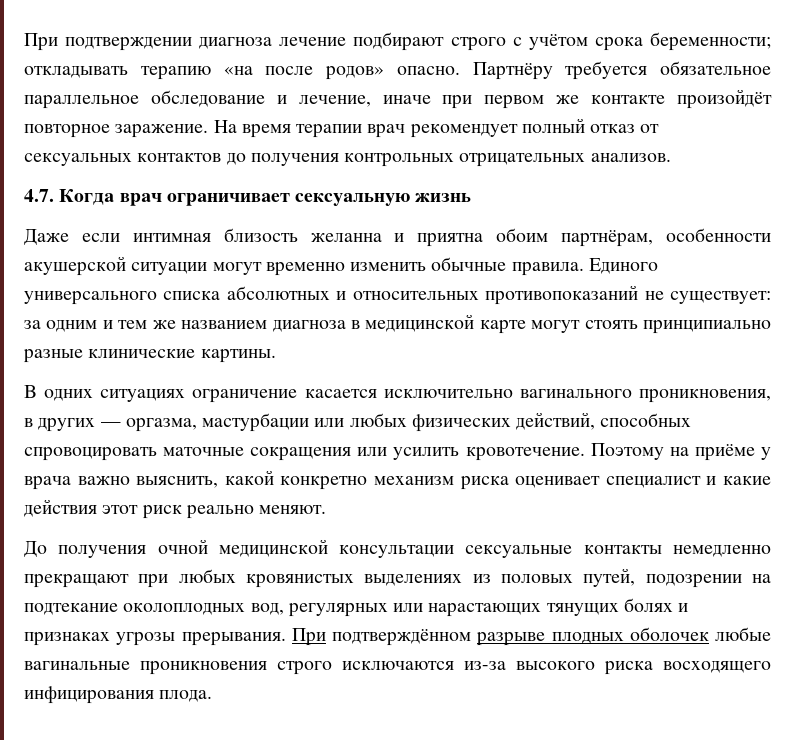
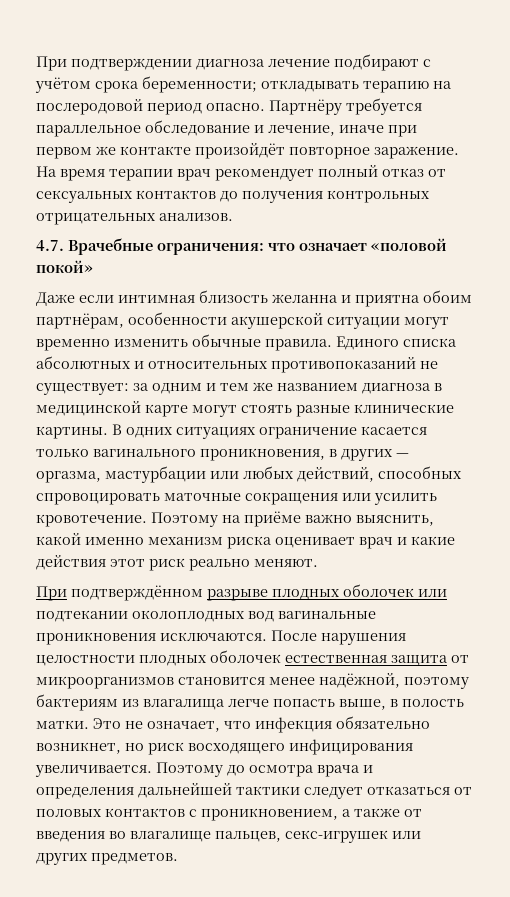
[450,37,506,51] строго -> (419, 62) none
[223,66,384,80] «на после родов» -> [433,81,451,89] [36,99,202,115] на послеродовой период
[660,61,771,75] обязательное -> (422, 106) none
[59,189,472,206] Когда врач ограничивает сексуальную жизнь -> [68,238,447,255] [36,260,93,273] Врачебные ограничения: что означает «половой покой»
[24,291,157,305] универсального -> (399, 343) none
[643,320,771,334] принципиально -> (292, 409) none
(276, 356) // -> (108, 432) none
[383,389,513,398] исключительно -> [36,448,89,457] только
[411,414,511,432] физических -> (294, 472) none
[760,447,771,460] [24,476,71,490] у врача -> (301, 519) none
[280,476,368,490] конкретно -> [85,537,144,545] именно
[605,476,701,488] специалист -> [359,537,393,549] врач
[24,539,771,558] [24,568,772,588] [24,598,689,617] [24,632,286,646] До получения очной медицинской консультации сексуальные контакты немедленно прекращают при любых кровянистых выделениях из половых путей, подозрении на подтекание околоплодных вод, регулярных или нарастающих тянущих болях и признаках угрозы прерывания. -> (318, 563) none
[715,627,771,641] [24,661,771,675] [24,686,213,704] любые вагинальные проникновения строго исключаются из-за высокого риска восходящего инфицирования плода. -> [418,589,447,597] [36,610,376,622] [36,630,406,645] [36,650,469,666] [36,673,469,689] [36,694,464,711] [36,716,430,733] [36,739,413,755] [35,762,373,777] [36,783,472,799] [36,808,422,821] [36,830,421,843] [36,853,178,865] или подтекании околоплодных вод вагинальные проникновения исключаются. После нарушения целостности плодных оболочек естественная защита от микроорганизмов становится менее надёжной, поэтому бактериям из влагалища легче попасть выше, в полость матки. Это не означает, что инфекция обязательно возникнет, но риск восходящего инфицирования увеличивается. Поэтому до осмотра врача и определения дальнейшей тактики следует отказаться от половых контактов с проникновением, а также от введения во влагалище пальцев, секс-игрушек или других предметов.

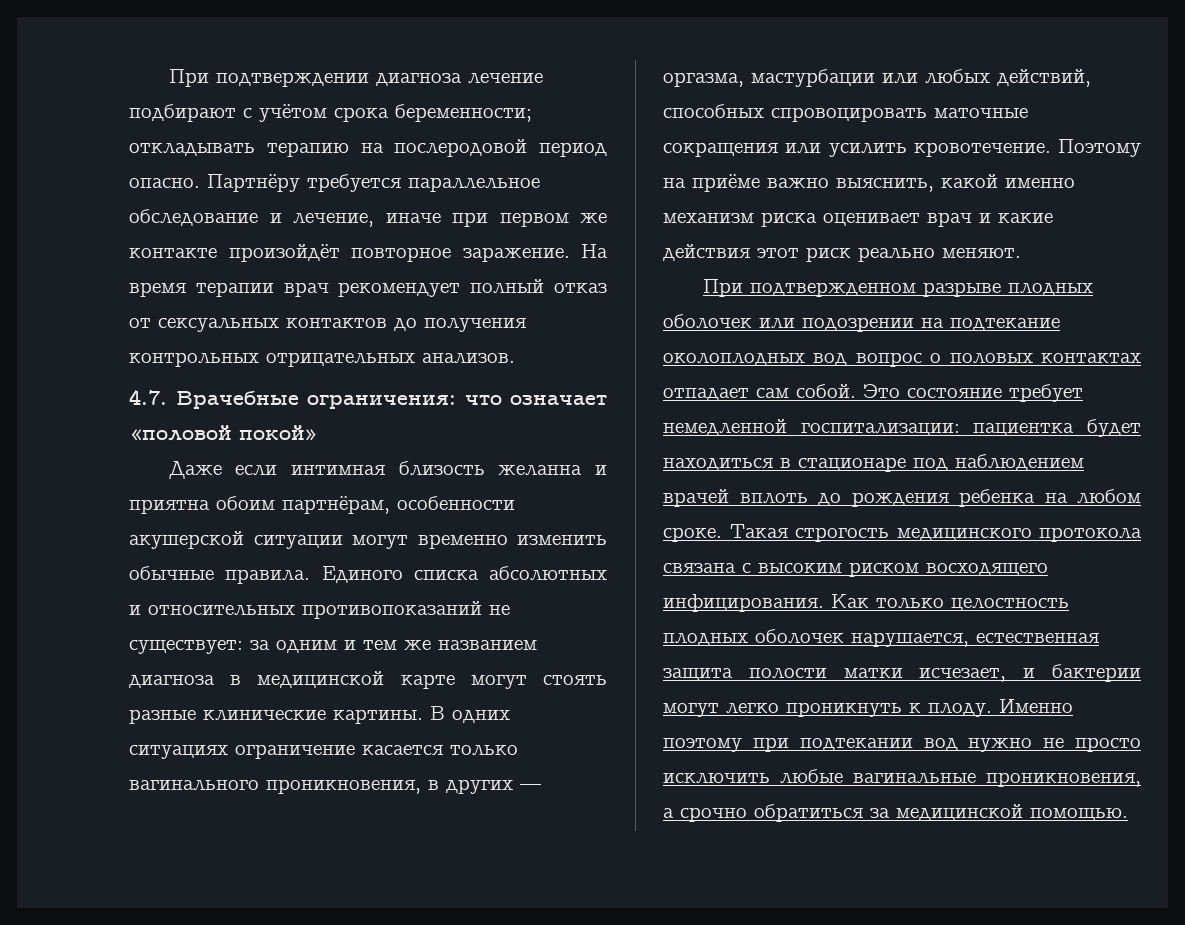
[71,585,203,601] подтверждённом -> [749,282,916,297] подтвержденном
[36,610,376,622] [36,630,406,645] [36,650,281,666] подтекании околоплодных вод вагинальные проникновения исключаются. После нарушения целостности плодных оболочек -> [802,317,1060,332] [663,352,1141,367] [663,384,1083,402] [663,419,1141,437] [663,454,1084,472] [663,489,1141,507] [663,524,1142,542] [663,562,1048,577] [663,594,1069,612] [663,629,969,647] подозрении на подтекание околоплодных вод вопрос о половых контактах отпадает сам собой. Это состояние требует немедленной госпитализации: пациентка будет находиться в стационаре под наблюдением врачей вплоть до рождения ребенка на любом сроке. Такая строгость медицинского протокола связана с высоким риском восходящего инфицирования. Как только целостность плодных оболочек нарушается,
[451,655,469,663] [36,673,469,689] [36,694,464,711] [36,716,430,733] [36,739,413,755] [35,762,373,777] [36,783,472,799] [36,808,422,821] [36,830,421,843] [36,853,178,865] от микроорганизмов становится менее надёжной, поэтому бактериям из влагалища легче попасть выше, в полость матки. Это не означает, что инфекция обязательно возникнет, но риск восходящего инфицирования увеличивается. Поэтому до осмотра врача и определения дальнейшей тактики следует отказаться от половых контактов с проникновением, а также от введения во влагалище пальцев, секс-игрушек или других предметов. -> [748,664,1141,682] [663,699,1073,717] [663,737,1141,752] [663,769,1141,787] [663,804,1128,822] полости матки исчезает, и бактерии могут легко проникнуть к плоду. Именно поэтому при подтекании вод нужно не просто исключить любые вагинальные проникновения, а срочно обратиться за медицинской помощью.

